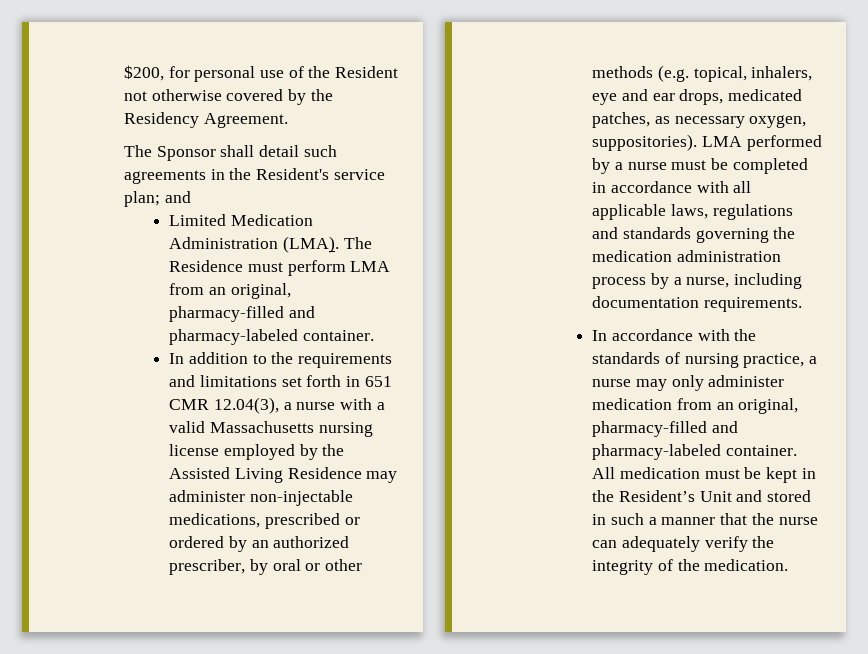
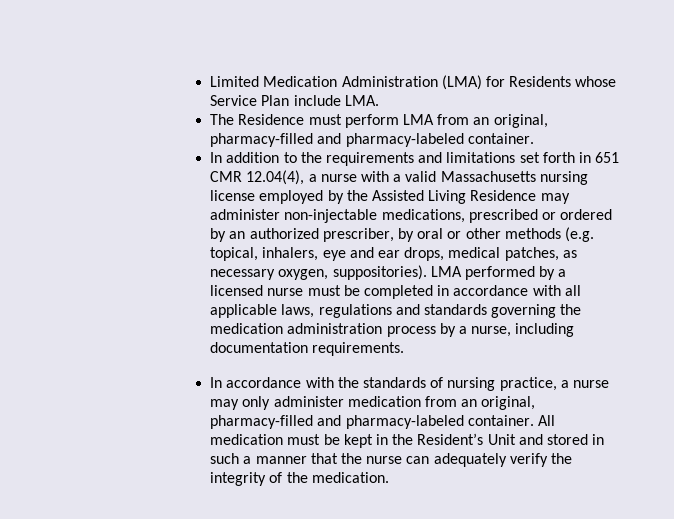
[123,65,399,82] [123,89,333,105] [123,112,288,128] [123,145,337,161] [123,168,385,184] [123,191,191,207] [169,214,314,226] [169,236,340,253] $200, for personal use of the Resident not otherwise covered by the Residency Agreement. // The Sponsor shall detail such agreements in the Resident's service plan; and // Limited Medication Administration (LMA). -> [210,75,617,90] [210,95,379,106] Limited Medication Administration (LMA) for Residents whose Service Plan include LMA. //
[214,397,280,414] 12.04(3), -> [246,170,305,185] 12.04(4),
[728,89,803,101] medicated -> [448,247,501,258] medical
(624, 166) none -> [210,285,264,296] licensed

